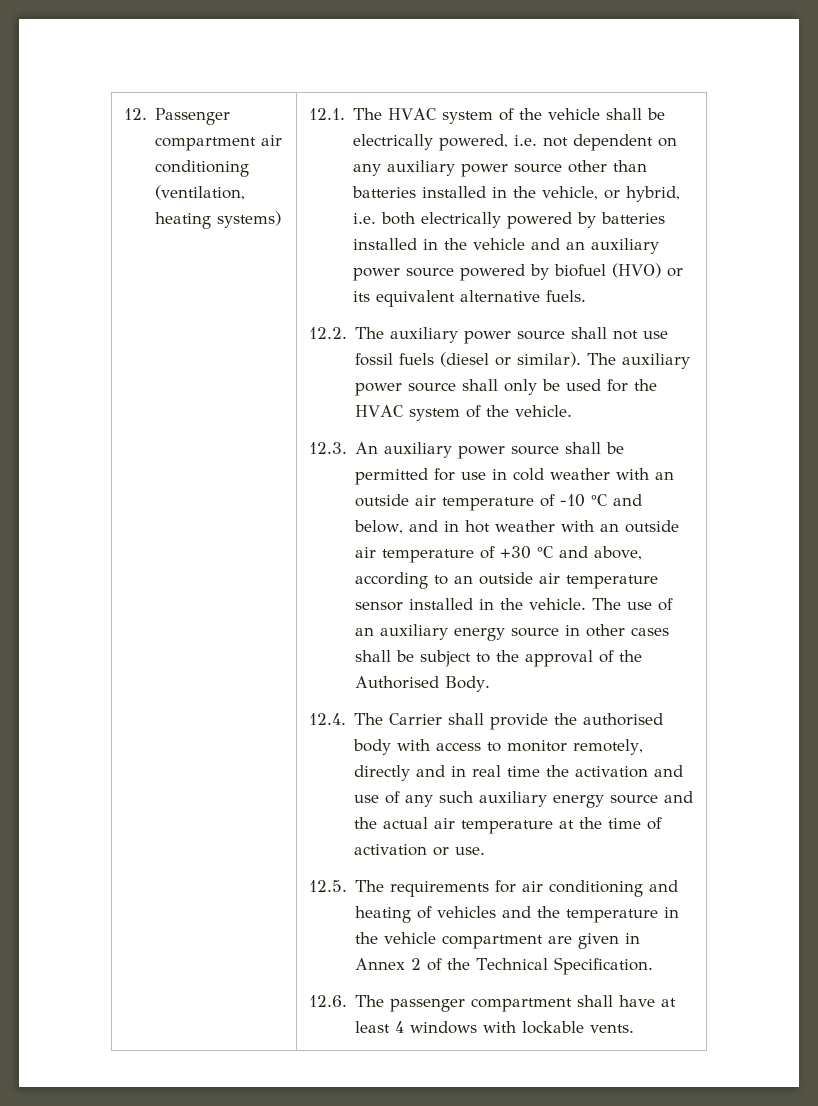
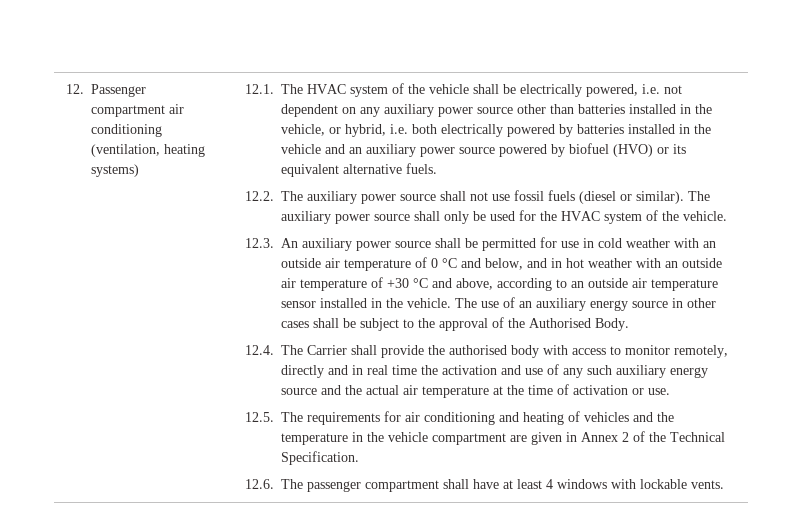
[560,494,586,507] -10 -> [430,258,438,268] 0

